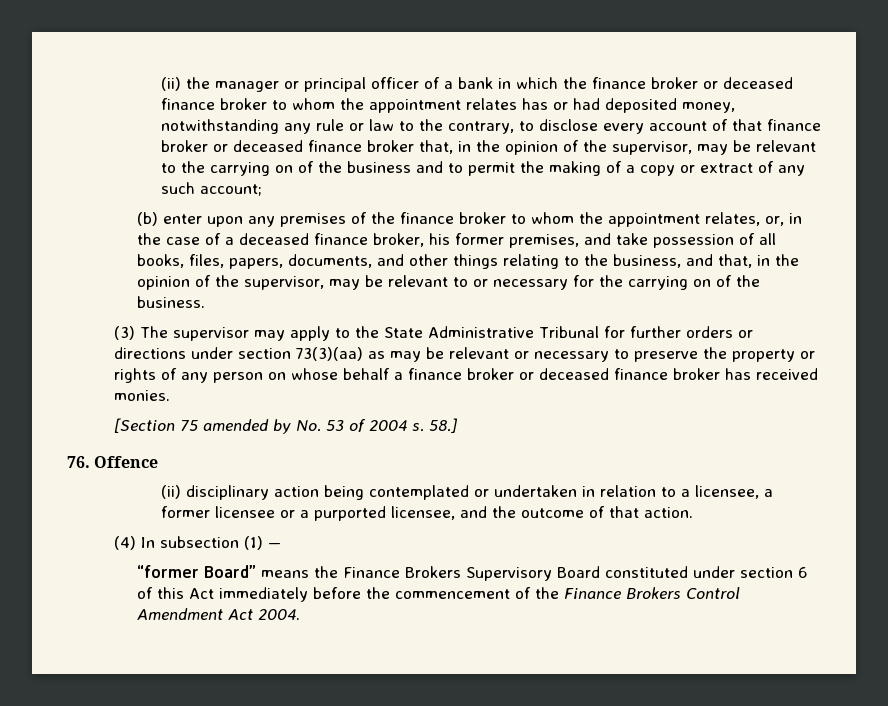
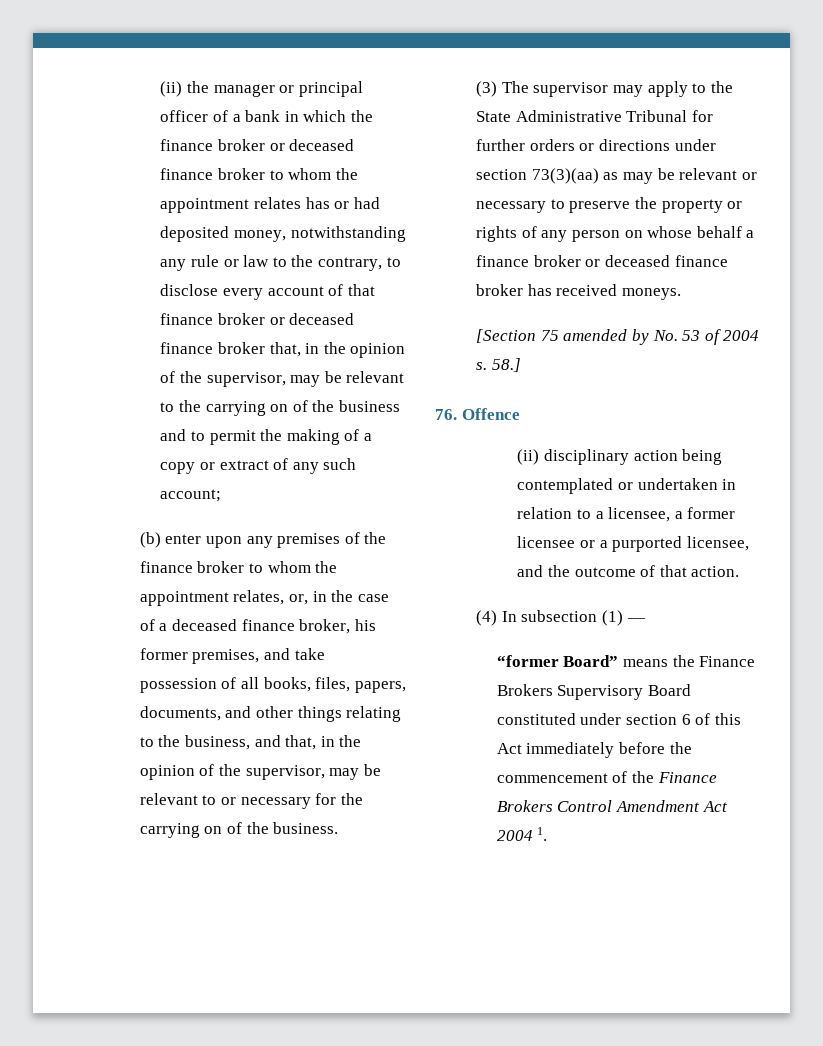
[113,390,170,401] monies. -> [621,288,681,300] moneys.
[258,609,301,620] 2004. -> [496,827,548,841] 2004 1.

